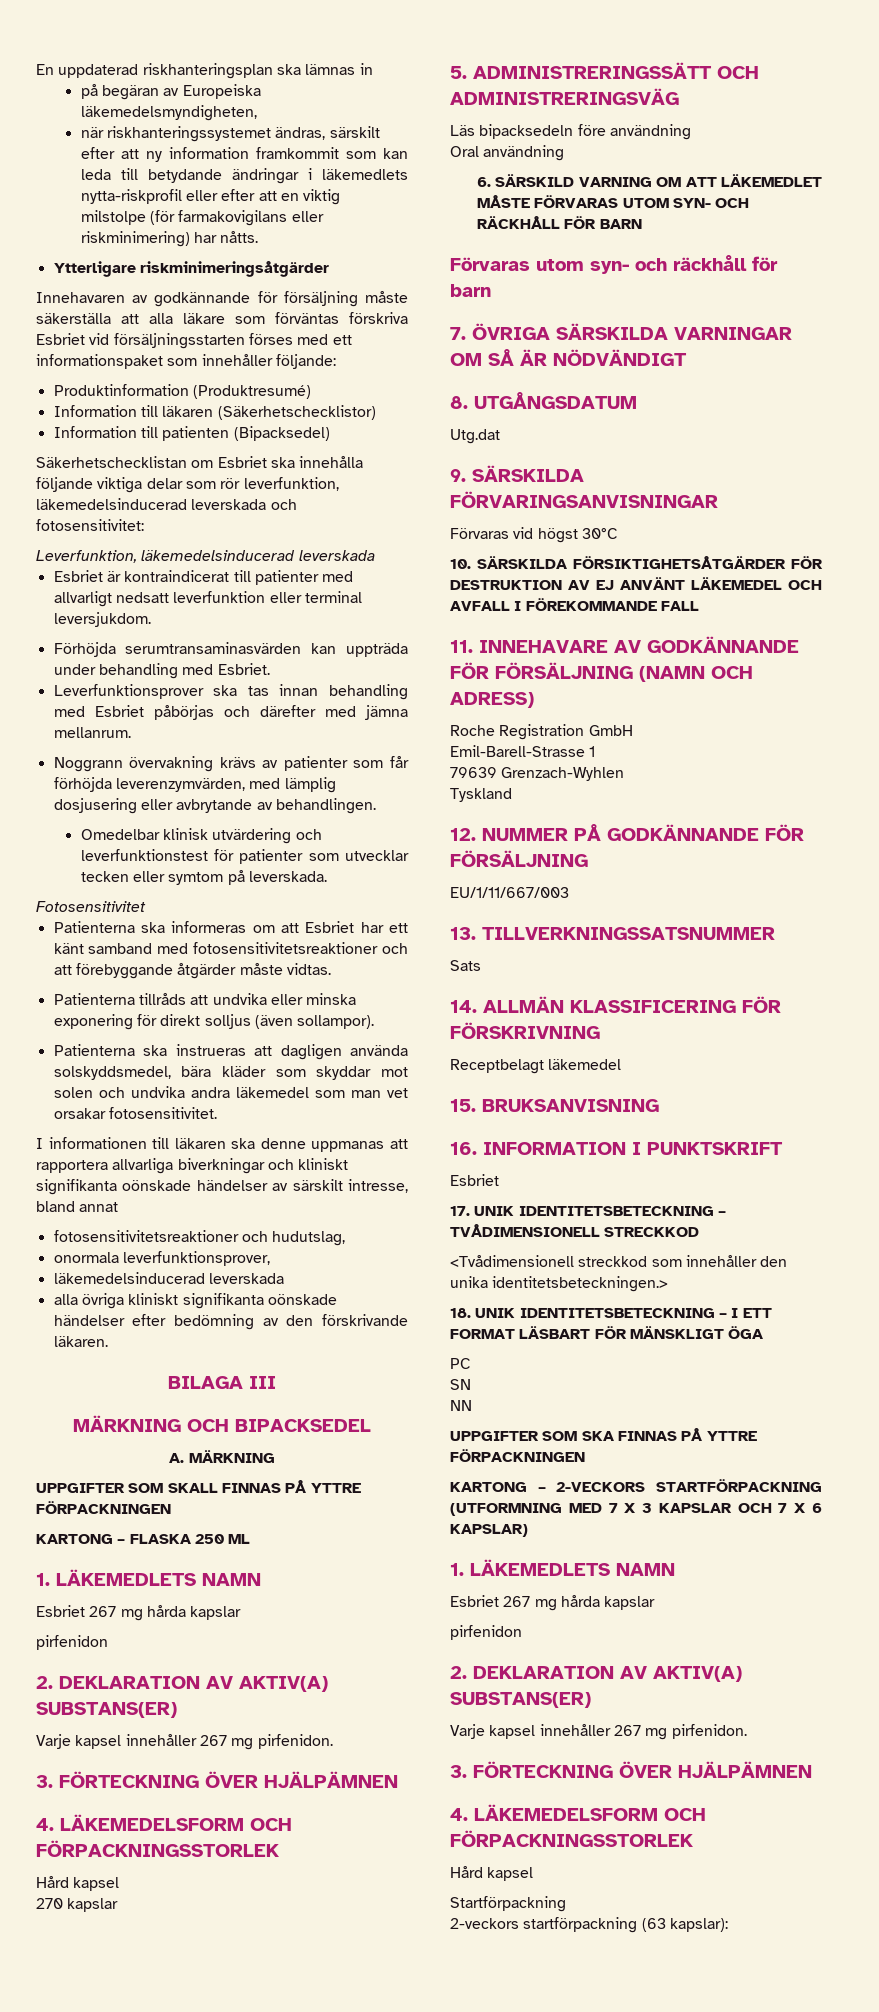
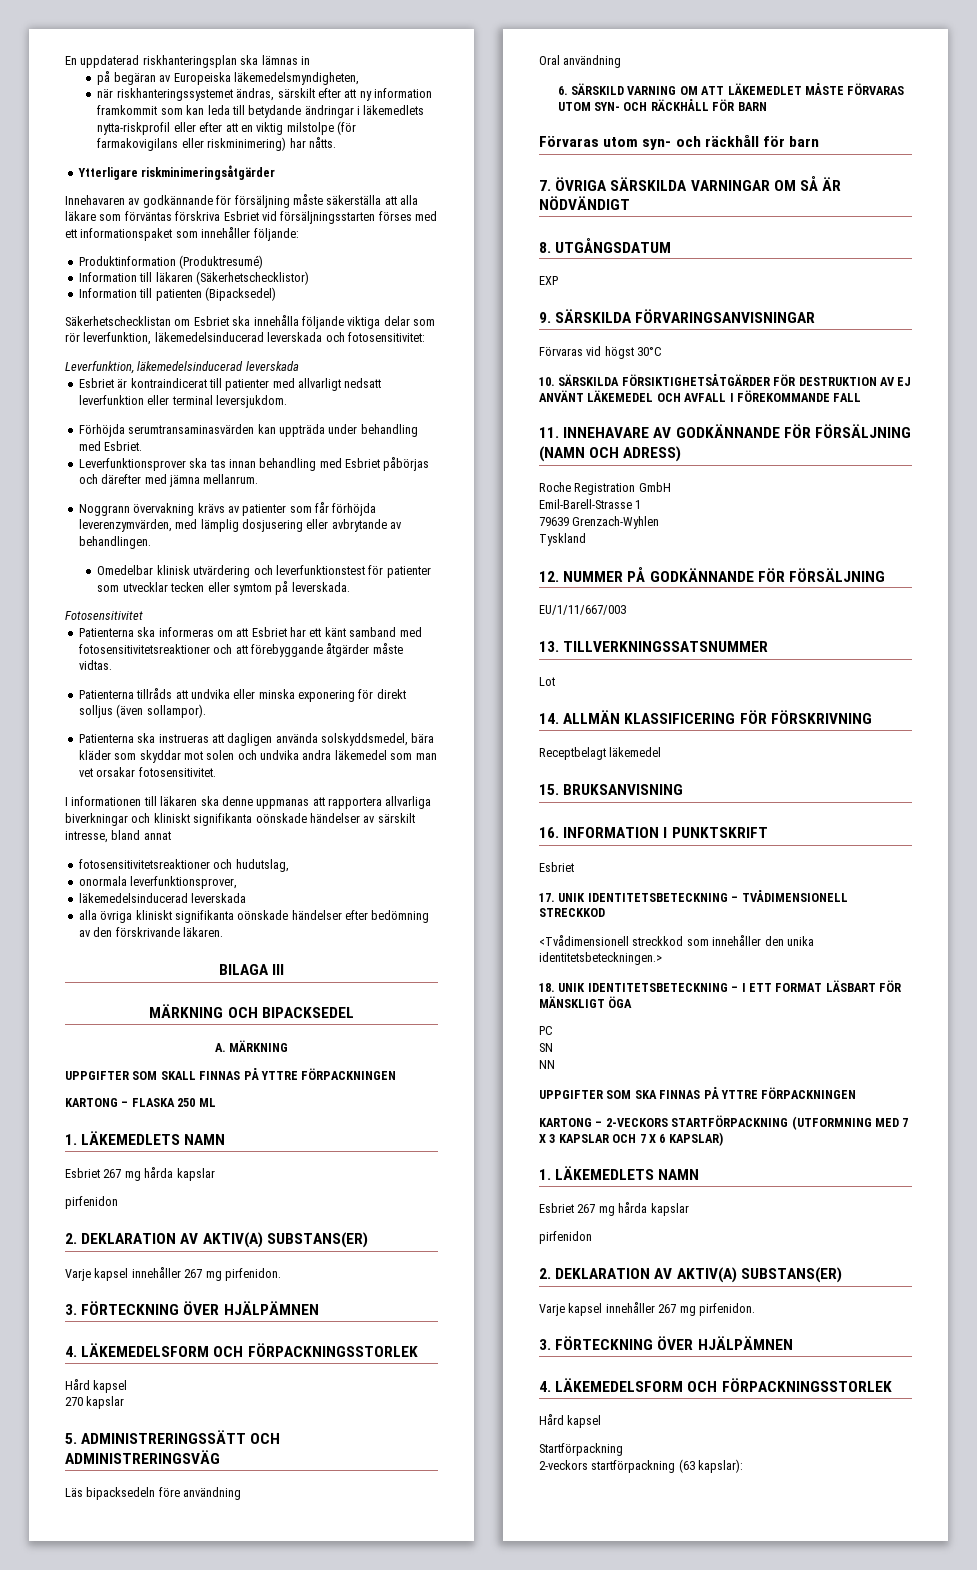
[450,429,500,444] Utg.dat -> [539,276,558,285] EXP
[450,960,481,971] Sats -> [539,677,555,686] Lot

